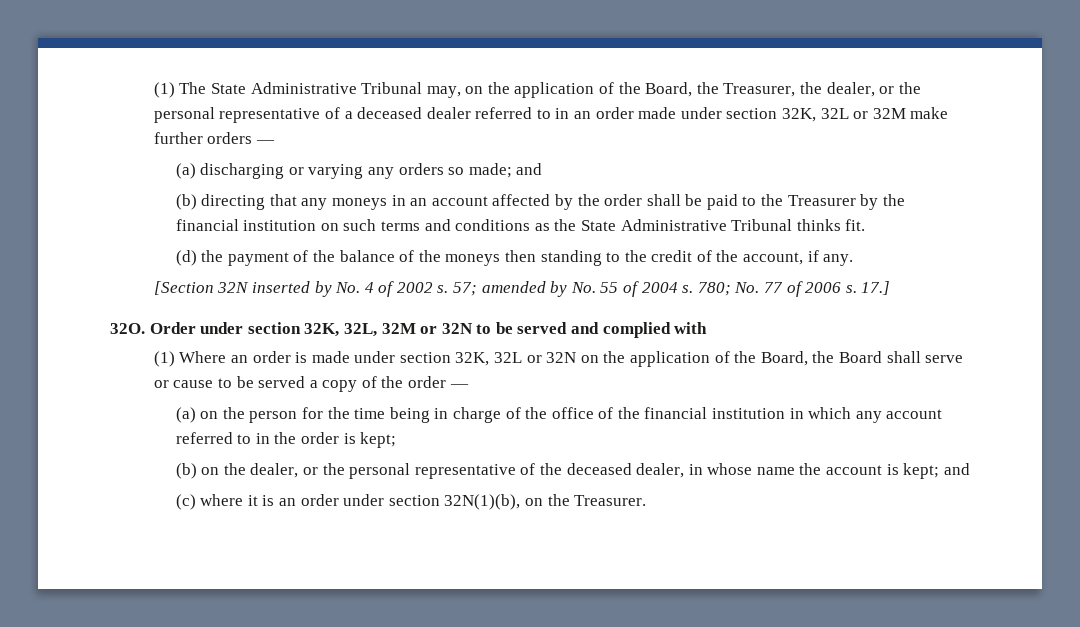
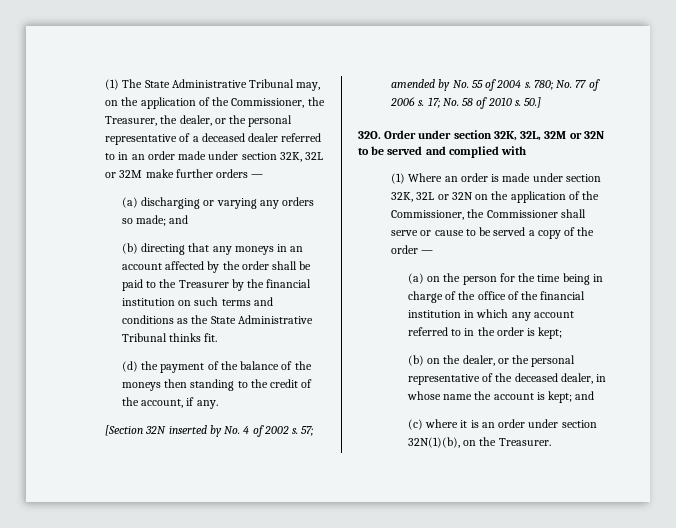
[645,82,693,97] Board, -> [231,98,305,108] Commissioner,
[861,281,891,295] 17.] -> [427,97,542,109] 17; No. 58 of 2010 s. 50.]
[760,351,882,366] Board, the Board -> [391,209,558,220] Commissioner, the Commissioner

